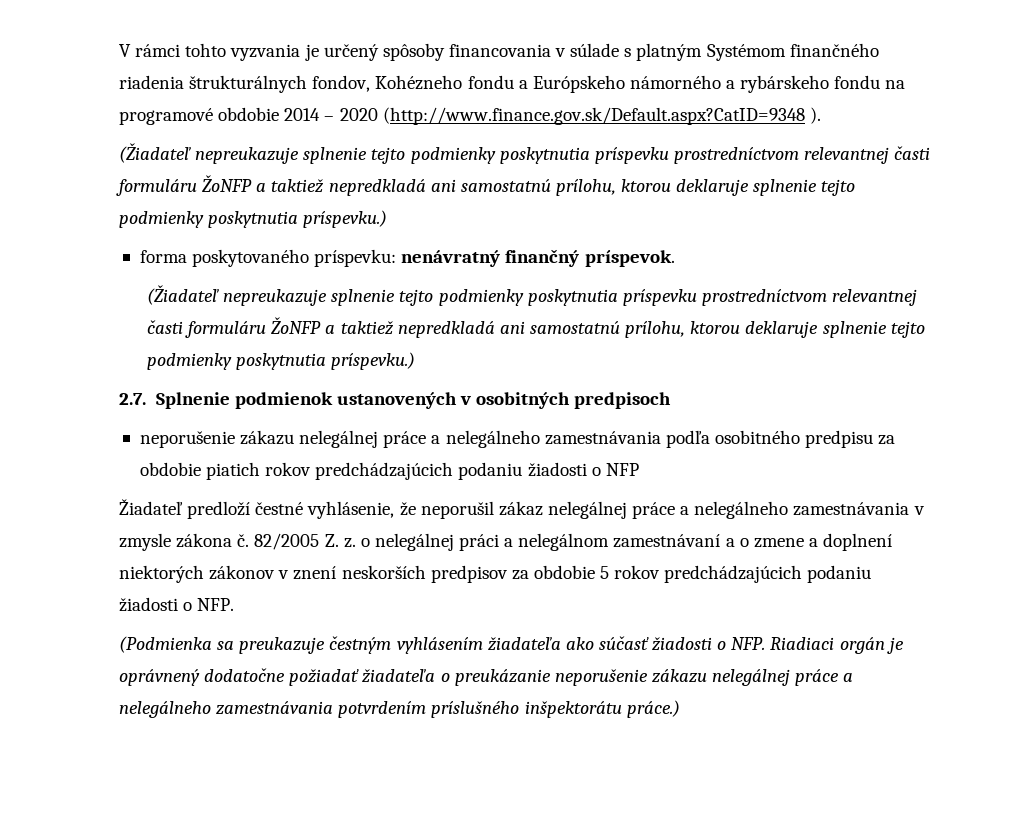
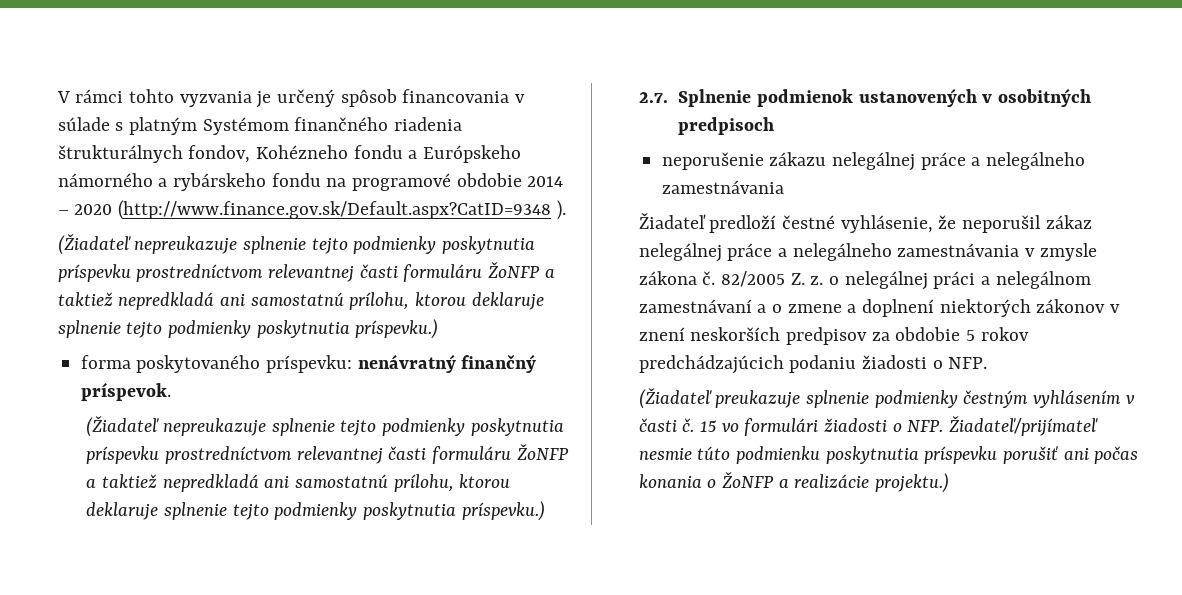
[382,43,445,61] spôsoby -> [340,89,397,107] spôsob
[665,430,896,448] [139,462,639,480] podľa osobitného predpisu za obdobie piatich rokov predchádzajúcich podaniu žiadosti o NFP -> (784, 187) none
[119,636,904,654] [119,668,854,686] [119,700,680,718] (Podmienka sa preukazuje čestným vyhlásením žiadateľa ako súčasť žiadosti o NFP. Riadiaci orgán je oprávnený dodatočne požiadať žiadateľa o preukázanie neporušenie zákazu nelegálnej práce a nelegálneho zamestnávania potvrdením príslušného inšpektorátu práce.) -> [638,388,1135,409] [638,416,1099,436] [638,446,1139,464] [638,472,950,493] (Žiadateľ preukazuje splnenie podmienky čestným vyhlásením v časti č. 15 vo formulári žiadosti o NFP. Žiadateľ/prijímateľ nesmie túto podmienku poskytnutia príspevku porušiť ani počas konania o ŽoNFP a realizácie projektu.)

